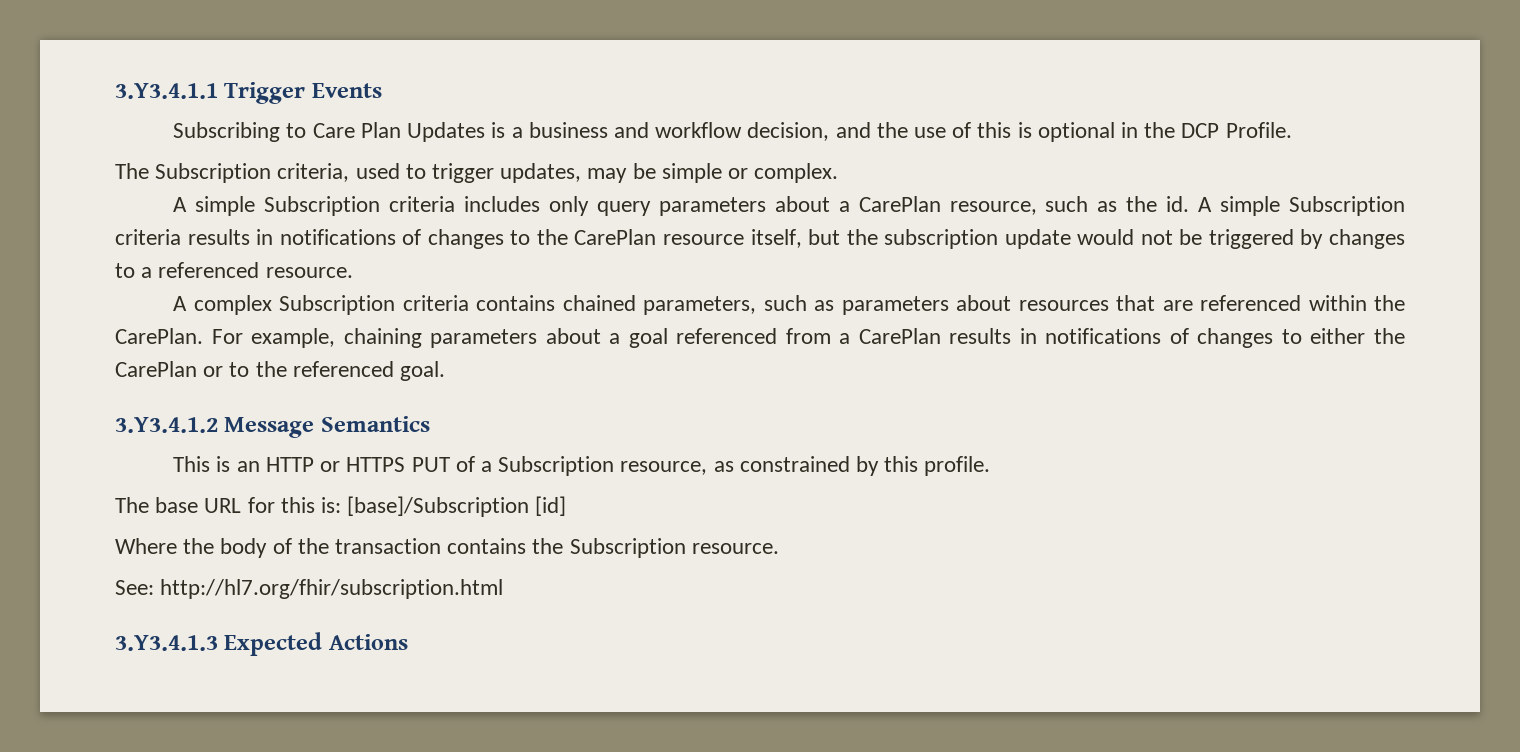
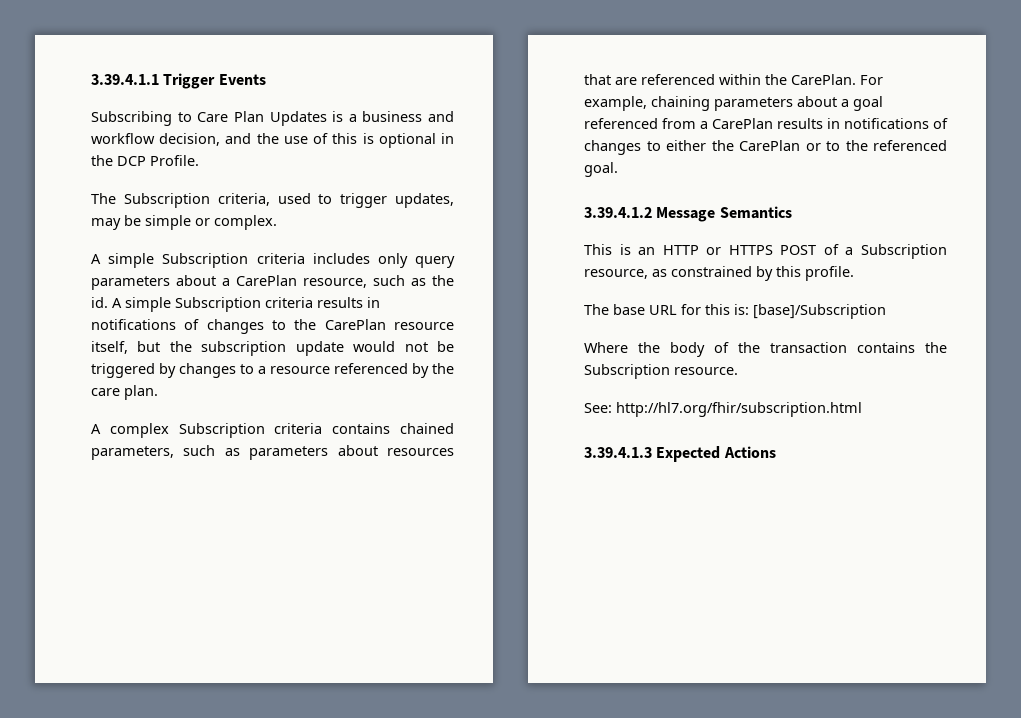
[115,83,218,99] 3.Y3.4.1.1 -> [91,74,159,85] 3.39.4.1.1
[158,262,353,278] referenced resource. -> [270,363,454,378] [91,385,158,400] resource referenced by the care plan.
[115,417,218,433] 3.Y3.4.1.2 -> [584,207,652,218] 3.39.4.1.2
[411,457,450,472] PUT -> [780,245,817,255] POST
[535,496,567,516] [id] -> (886, 311) none
[115,635,218,651] 3.Y3.4.1.3 -> [584,447,652,458] 3.39.4.1.3

